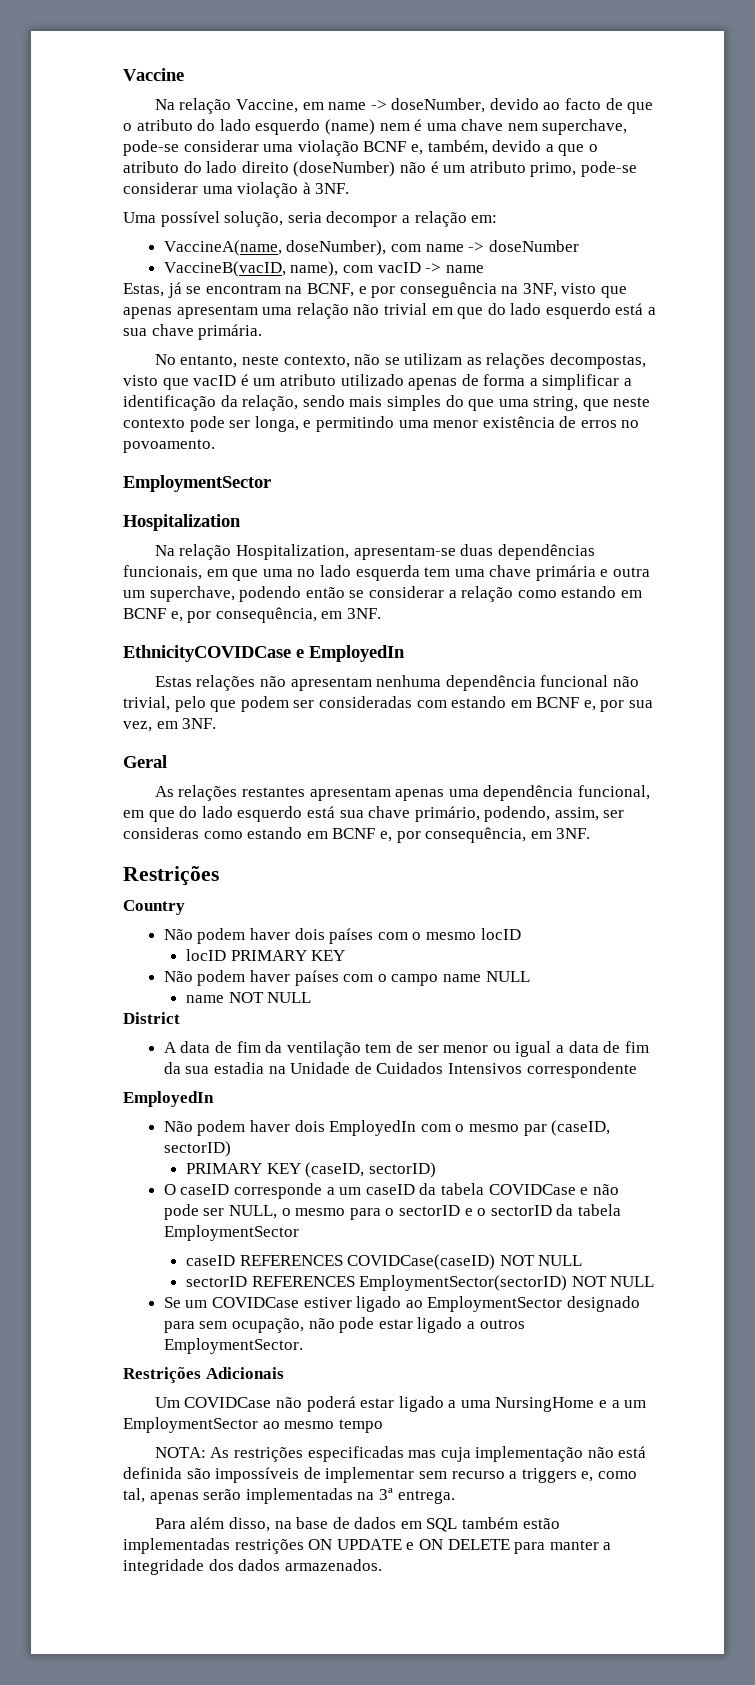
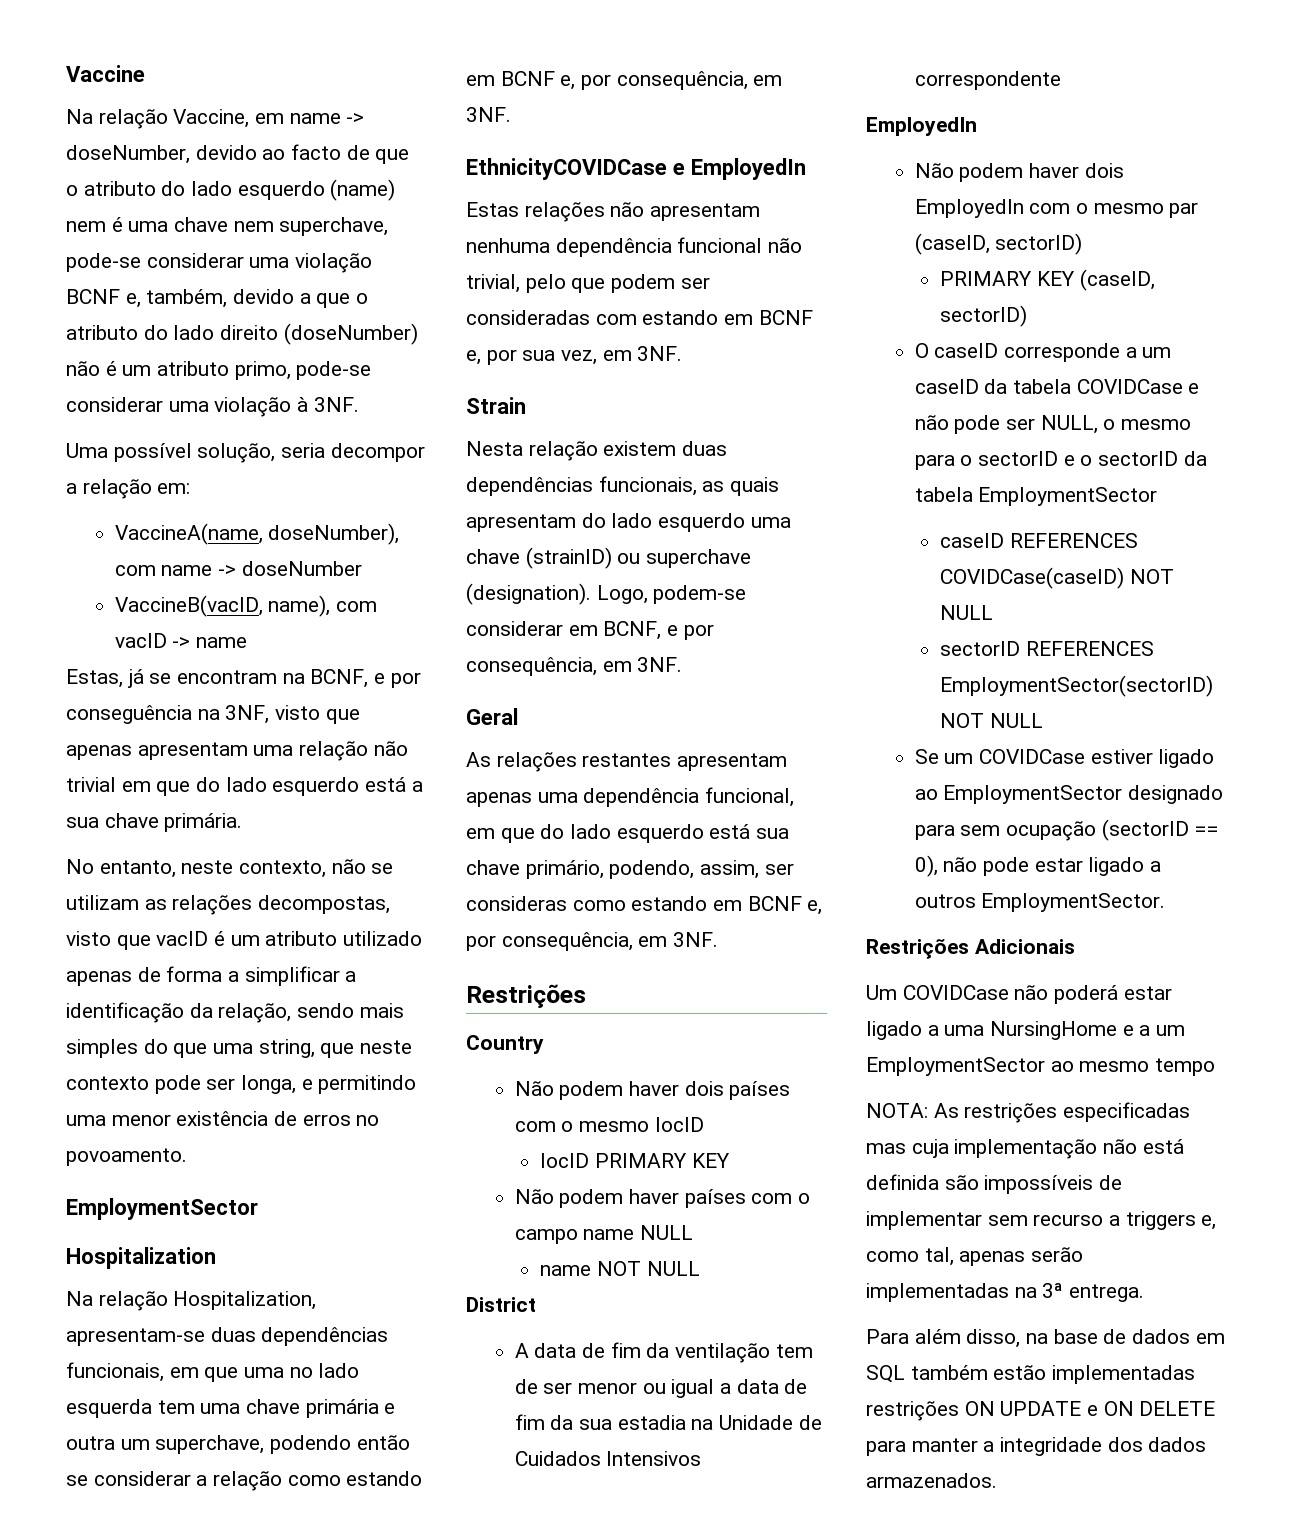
(217, 723) none -> [466,397,526,414] [466,441,728,461] [466,476,780,496] [466,513,791,532] [466,547,752,569] [466,583,747,605] [466,621,714,640] [466,657,683,676] // Strain // Nesta relação existem duas dependências funcionais, as quais apresentam do lado esquerdo uma chave (strainID) ou superchave (designation). Logo, podem-se considerar em BCNF, e por consequência, em 3NF.
[232,1318,305,1333] ocupação, -> [1006,819,1219,841] [914,855,938,877] ocupação (sectorID == 0),

